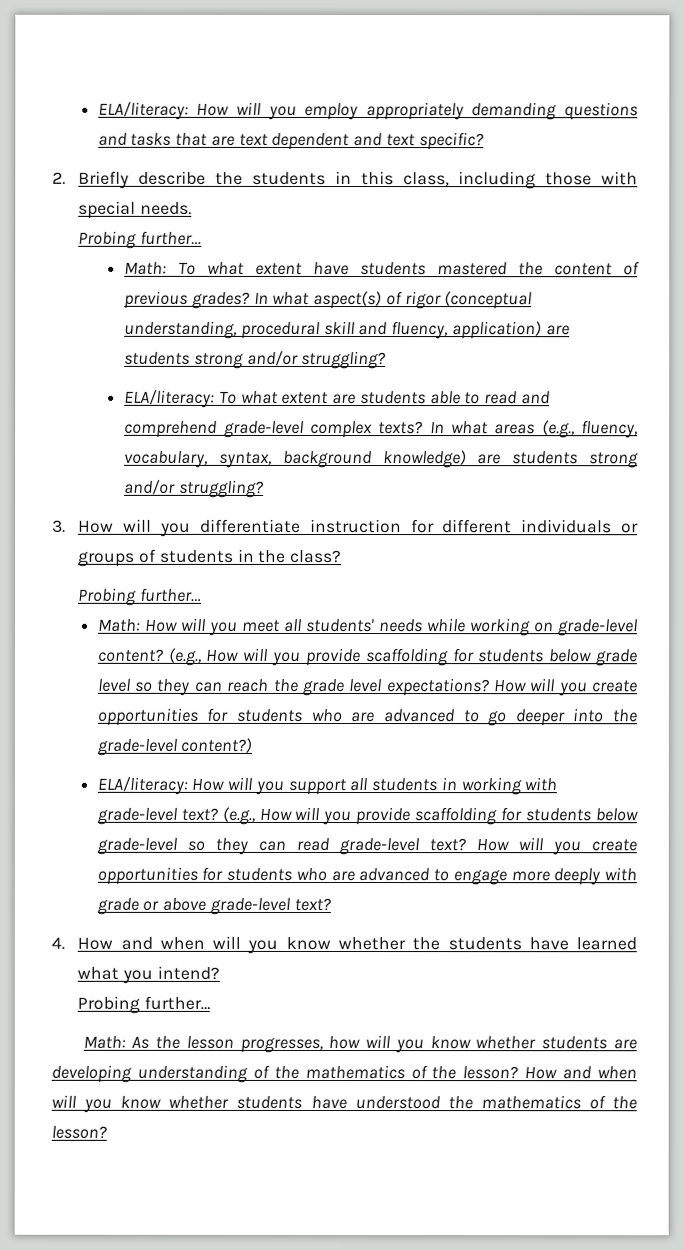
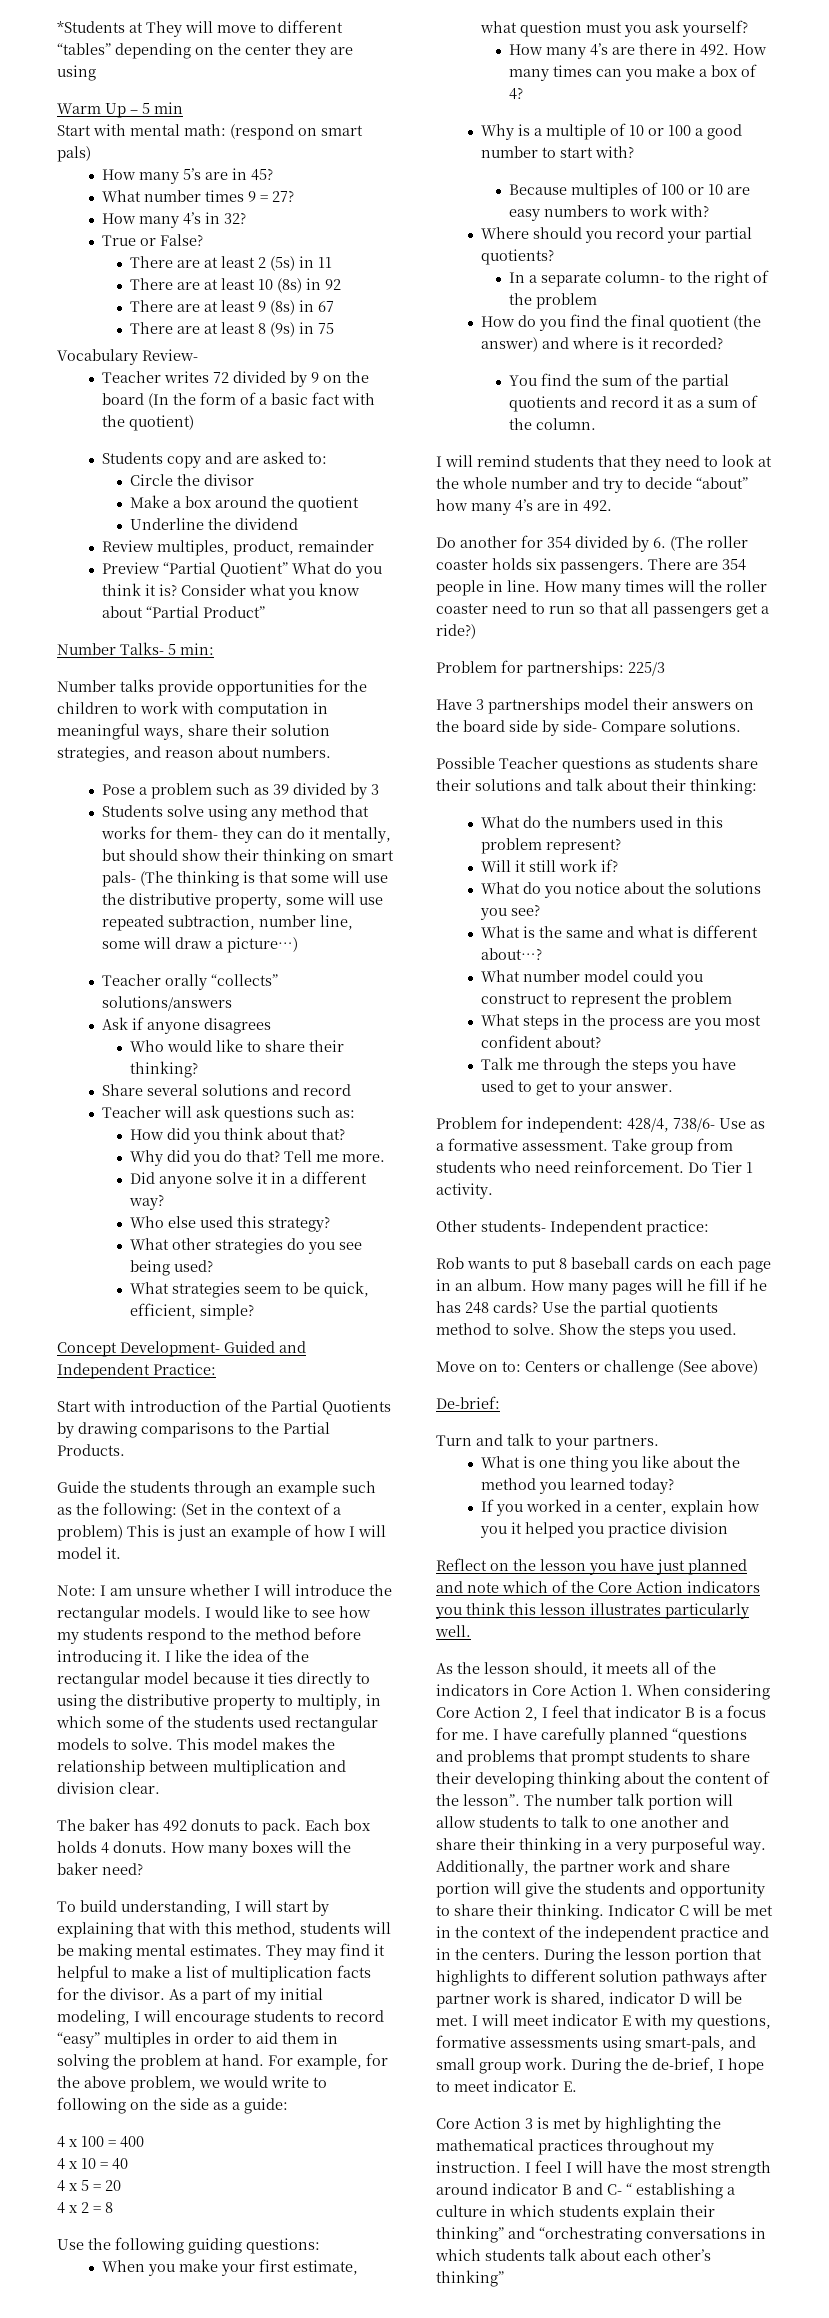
[97,101,638,121] [97,132,485,151] [52,170,639,190] [78,200,193,219] [78,230,203,249] [124,261,641,276] [124,290,533,310] [124,320,570,340] [124,350,388,370] [124,389,550,408] [124,420,638,439] [124,450,640,469] [124,479,265,498] [52,518,640,537] [78,548,343,567] [78,587,203,606] [96,617,638,637] [96,647,637,667] [96,678,637,697] [96,707,637,727] [96,737,253,756] [96,776,558,796] [96,806,639,826] [96,837,637,856] [96,866,637,886] [96,897,332,915] [51,935,637,954] [77,965,220,984] [77,995,211,1014] [82,1035,638,1054] [51,1064,637,1083] [51,1094,638,1113] [51,1125,108,1139] ELA/literacy: How will you employ appropriately demanding questions and tasks that are text dependent and text specific? // 2. Briefly describe the students in this class, including those with special needs. // Probing further… // Math: To what extent have students mastered the content of previous grades? In what aspect(s) of rigor (conceptual understanding, procedural skill and fluency, application) are students strong and/or struggling? // ELA/literacy: To what extent are students able to read and comprehend grade-level complex texts? In what areas (e.g., fluency, vocabulary, syntax, background knowledge) are students strong and/or struggling? // 3. How will you differentiate instruction for different individuals or groups of students in the class? // Probing further… // Math: How will you meet all students' needs while working on grade-level content? (e.g., How will you provide scaffolding for students below grade level so they can reach the grade level expectations? How will you create opportunities for students who are advanced to go deeper into the grade-level content?) // ELA/literacy: How will you support all students in working with grade-level text? (e.g., How will you provide scaffolding for students below grade-level so they can read grade-level text? How will you create opportunities for students who are advanced to engage more deeply with grade or above grade-level text? // 4. How and when will you know whether the students have learned what you intend? // Probing further… // Math: As the lesson progresses, how will you know whether students are developing understanding of the mathematics of the lesson? How and when will you know whether students have understood the mathematics of the lesson? -> [57,20,343,37] [57,43,353,59] [57,65,96,81] [57,102,183,118] [57,124,363,140] [57,146,91,162] [101,168,273,184] [101,190,294,202] [101,212,246,228] [101,234,203,246] [130,256,333,271] [130,278,342,293] [130,300,335,315] [130,322,335,337] [57,349,198,365] [101,371,369,387] [101,392,375,408] [101,415,194,431] [101,451,327,468] [130,474,255,486] [130,495,360,512] [130,518,299,530] [101,540,374,556] [101,562,382,578] [101,583,360,600] [101,606,265,618] [57,642,214,655] [57,679,367,696] [57,701,328,718] [57,723,330,740] [57,746,331,762] [101,783,379,799] [101,805,369,821] [100,826,391,843] [101,848,394,865] [101,870,388,887] [101,893,383,909] [101,915,353,931] [101,937,298,953] [101,974,278,990] [101,996,232,1011] [101,1017,271,1034] [130,1039,345,1052] [130,1061,199,1078] [101,1084,351,1096] [101,1105,355,1122] [130,1127,346,1144] [130,1150,386,1166] [130,1171,368,1188] [129,1194,165,1210] [130,1216,331,1232] [130,1238,363,1254] [130,1260,214,1276] [130,1281,370,1298] [130,1303,255,1320] [57,1341,306,1357] [57,1363,216,1379] [57,1399,391,1415] [57,1422,330,1438] [57,1444,125,1456] [57,1481,376,1497] [57,1502,341,1519] [57,1524,386,1541] [57,1547,121,1559] [57,1584,392,1596] [57,1605,371,1622] [57,1627,361,1644] [57,1649,309,1666] [57,1672,370,1688] [57,1694,381,1710] [56,1715,378,1732] [57,1737,335,1750] [57,1760,346,1776] [57,1782,160,1794] [57,1818,371,1835] [57,1841,351,1857] [57,1862,143,1875] [57,1900,329,1916] [57,1922,391,1938] [57,1943,385,1960] [57,1965,371,1982] [57,1987,323,2004] [57,2010,384,2026] [57,2032,338,2048] [57,2053,388,2070] [57,2076,327,2092] [57,2097,288,2114] [57,2136,144,2148] [57,2158,128,2170] [57,2180,121,2192] [57,2202,113,2214] [57,2237,320,2254] [101,2259,358,2276] [479,20,748,37] [509,43,768,59] [509,64,758,81] [509,87,524,100] [480,123,742,140] [480,146,634,158] [509,182,751,199] [509,204,710,221] [480,227,752,243] [480,249,554,265] [509,270,770,287] [509,293,598,309] [480,314,761,331] [480,337,723,352] [509,373,730,390] [509,395,759,412] [509,418,597,430] [436,454,772,471] [436,477,748,493] [436,499,612,515] [436,535,748,552] [436,558,746,574] [436,580,767,596] [436,602,769,618] [436,624,476,639] [436,660,665,677] [436,698,754,714] [436,720,741,736] [436,757,758,773] [436,778,757,795] [480,816,723,828] [480,838,621,854] [480,859,618,872] [480,882,761,898] [479,904,540,920] [480,925,758,938] [480,948,542,960] [480,970,703,986] [480,992,732,1008] [480,1014,761,1030] [480,1035,601,1048] [480,1057,736,1074] [480,1080,673,1096] [436,1116,765,1133] [436,1138,733,1155] [436,1160,753,1173] [436,1183,493,1199] [436,1220,709,1236] [436,1257,771,1273] [436,1278,767,1295] [436,1301,718,1317] [436,1323,737,1339] [436,1360,758,1376] [436,1396,500,1409] [436,1433,659,1450] [480,1455,740,1472] [480,1478,674,1494] [480,1499,760,1516] [479,1522,728,1538] [436,1558,747,1575] [436,1580,760,1593] [435,1602,749,1619] [435,1625,471,1637] [436,1661,716,1677] [436,1684,770,1700] [436,1705,766,1721] [436,1727,747,1744] [436,1750,750,1766] [436,1771,770,1788] [436,1793,733,1810] [436,1815,729,1828] [436,1837,766,1854] [436,1859,730,1876] [436,1882,765,1898] [436,1903,773,1920] [436,1925,769,1942] [436,1948,762,1964] [436,1969,767,1986] [436,1991,742,2008] [436,2014,771,2030] [436,2035,756,2052] [436,2057,764,2074] [436,2080,577,2092] [436,2117,721,2133] [436,2139,714,2155] [436,2160,771,2177] [436,2183,735,2199] [436,2205,715,2221] [436,2226,766,2243] [435,2248,711,2261] [436,2270,504,2287] *Students at They will move to different “tables” depending on the center they are using // Warm Up – 5 min // Start with mental math: (respond on smart pals) // How many 5’s are in 45? // What number times 9 = 27? // How many 4’s in 32? // True or False? // There are at least 2 (5s) in 11 // There are at least 10 (8s) in 92 // There are at least 9 (8s) in 67 // There are at least 8 (9s) in 75 // Vocabulary Review- // Teacher writes 72 divided by 9 on the board (In the form of a basic fact with the quotient) // Students copy and are asked to: // Circle the divisor // Make a box around the quotient // Underline the dividend // Review multiples, product, remainder // Preview “Partial Quotient” What do you think it is? Consider what you know about “Partial Product” // Number Talks- 5 min: // Number talks provide opportunities for the children to work with computation in meaningful ways, share their solution strategies, and reason about numbers. // Pose a problem such as 39 divided by 3 // Students solve using any method that works for them- they can do it mentally, but should show their thinking on smart pals- (The thinking is that some will use the distributive property, some will use repeated subtraction, number line, some will draw a picture…) // Teacher orally “collects” solutions/answers // Ask if anyone disagrees // Who would like to share their thinking? // Share several solutions and record // Teacher will ask questions such as: // How did you think about that? // Why did you do that? Tell me more. // Did anyone solve it in a different way? // Who else used this strategy? // What other strategies do you see being used? // What strategies seem to be quick, efficient, simple? // Concept Development- Guided and Independent Practice: // Start with introduction of the Partial Quotients by drawing comparisons to the Partial Products. // Guide the students through an example such as the following: (Set in the context of a problem) This is just an example of how I will model it. // Note: I am unsure whether I will introduce the rectangular models. I would like to see how my students respond to the method before introducing it. I like the idea of the rectangular model because it ties directly to using the distributive property to multiply, in which some of the students used rectangular models to solve. This model makes the relationship between multiplication and division clear. // The baker has 492 donuts to pack. Each box holds 4 donuts. How many boxes will the baker need? // To build understanding, I will start by explaining that with this method, students will be making mental estimates. They may find it helpful to make a list of multiplication facts for the divisor. As a part of my initial modeling, I will encourage students to record “easy” multiples in order to aid them in solving the problem at hand. For example, for the above problem, we would write to following on the side as a guide: // 4 x 100 = 400 // 4 x 10 = 40 // 4 x 5 = 20 // 4 x 2 = 8 // Use the following guiding questions: // When you make your first estimate, what question must you ask yourself? // How many 4’s are there in 492. How many times can you make a box of 4? // Why is a multiple of 10 or 100 a good number to start with? // Because multiples of 100 or 10 are easy numbers to work with? // Where should you record your partial quotients? // In a separate column- to the right of the problem // How do you find the final quotient (the answer) and where is it recorded? // You find the sum of the partial quotients and record it as a sum of the column. // I will remind students that they need to look at the whole number and try to decide “about” how many 4’s are in 492. // Do another for 354 divided by 6. (The roller coaster holds six passengers. There are 354 people in line. How many times will the roller coaster need to run so that all passengers get a ride?) // Problem for partnerships: 225/3 // Have 3 partnerships model their answers on the board side by side- Compare solutions. // Possible Teacher questions as students share their solutions and talk about their thinking: // What do the numbers used in this problem represent? // Will it still work if? // What do you notice about the solutions you see? // What is the same and what is different about…? // What number model could you construct to represent the problem // What steps in the process are you most confident about? // Talk me through the steps you have used to get to your answer. // Problem for independent: 428/4, 738/6- Use as a formative assessment. Take group from students who need reinforcement. Do Tier 1 activity. // Other students- Independent practice: // Rob wants to put 8 baseball cards on each page in an album. How many pages will he fill if he has 248 cards? Use the partial quotients method to solve. Show the steps you used. // Move on to: Centers or challenge (See above) // De-brief: // Turn and talk to your partners. // What is one thing you like about the method you learned today? // If you worked in a center, explain how you it helped you practice division // Reflect on the lesson you have just planned and note which of the Core Action indicators you think this lesson illustrates particularly well. // As the lesson should, it meets all of the indicators in Core Action 1. When considering Core Action 2, I feel that indicator B is a focus for me. I have carefully planned “questions and problems that prompt students to share their developing thinking about the content of the lesson”. The number talk portion will allow students to talk to one another and share their thinking in a very purposeful way. Additionally, the partner work and share portion will give the students and opportunity to share their thinking. Indicator C will be met in the context of the independent practice and in the centers. During the lesson portion that highlights to different solution pathways after partner work is shared, indicator D will be met. I will meet indicator E with my questions, formative assessments using smart-pals, and small group work. During the de-brief, I hope to meet indicator E. // Core Action 3 is met by highlighting the mathematical practices throughout my instruction. I feel I will have the most strength around indicator B and C- “ establishing a culture in which students explain their thinking” and “orchestrating conversations in which students talk about each other’s thinking”

